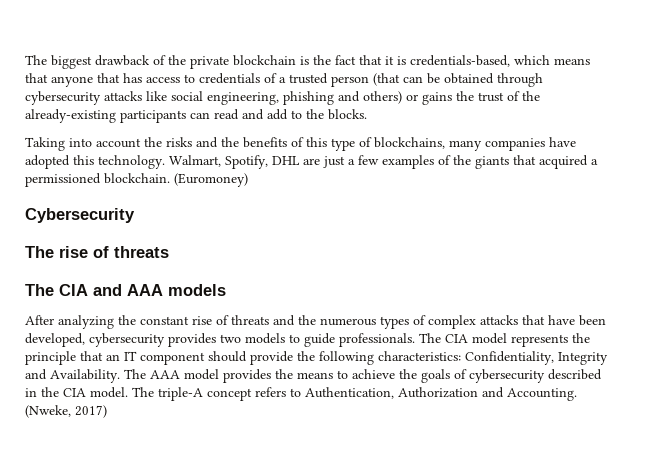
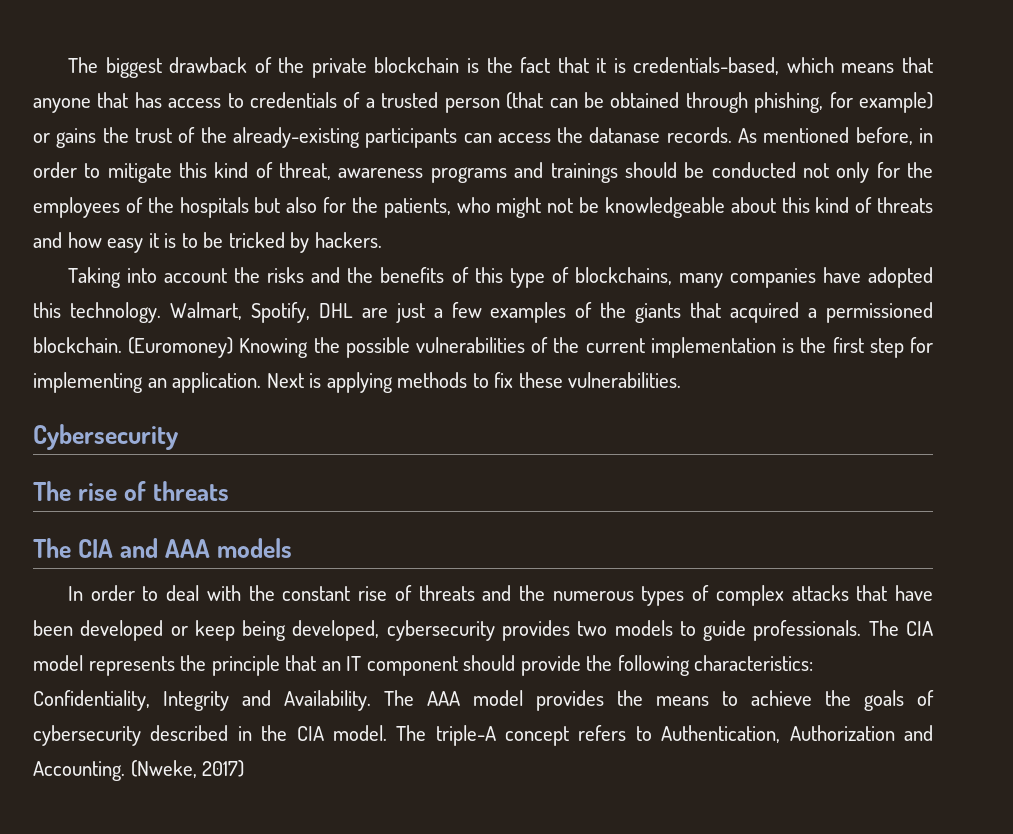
[25,91,402,105] cybersecurity attacks like social engineering, phishing and others) -> [754,92,933,113] phishing, for example)
[214,109,367,120] read and add to the blocks. -> [497,127,933,145] [33,162,934,183] [33,197,934,218] [33,232,382,253] access the datanase records. As mentioned before, in order to mitigate this kind of threat, awareness programs and trainings should be conducted not only for the employees of the hospitals but also for the patients, who might not be knowledgeable about this kind of threats and how easy it is to be tricked by hackers.
(248, 180) none -> [239,337,934,358] [33,372,682,393] Knowing the possible vulnerabilities of the current implementation is the first step for implementing an application. Next is applying methods to fix these vulnerabilities.
[25,315,114,329] After analyzing -> [68,585,241,601] In order to deal with
(606, 320) none -> [80,620,287,641] developed or keep being

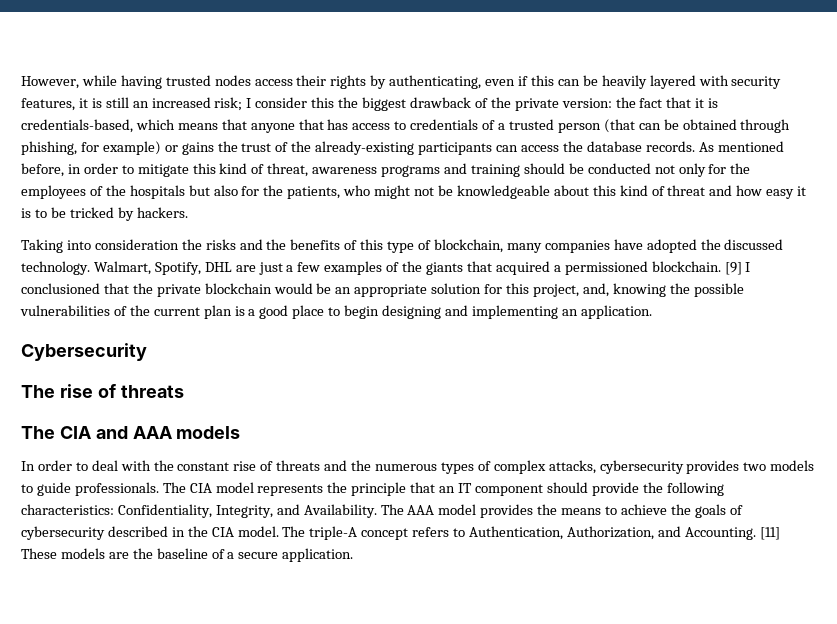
[68,57,99,73] The -> [21,75,782,89] [21,97,359,111] However, while having trusted nodes access their rights by authenticating, even if this can be heavily layered with security features, it is still an increased risk; I consider this the
[374,57,479,73] blockchain is -> [561,98,612,108] version:
[589,127,661,143] datanase -> [586,141,642,152] database
[550,163,618,183] trainings -> [470,164,520,177] training
[877,197,934,213] threats -> [667,185,706,196] threat
[164,268,228,283] account -> [94,239,179,250] consideration
[574,267,672,285] blockchains, -> [433,239,503,253] blockchain,
[33,302,61,318] this -> [700,239,784,250] the discussed
[128,337,309,358] (Euromoney) Knowing -> [724,262,751,275] [21,283,666,297] [9] I conclusioned that the private blockchain would be an appropriate solution for this project, and, knowing
[650,337,934,358] [33,372,682,393] implementation is the first step for implementing an application. Next is applying methods to fix these vulnerabilities. -> [203,305,652,319] plan is a good place to begin designing and implementing an application.
[791,585,933,601] [33,620,380,641] attacks that have been developed or keep being developed, -> [548,460,596,474] attacks,
[163,691,229,711] Integrity -> [215,505,273,518] Integrity,
[789,725,895,741] Authorization -> [566,526,654,540] Authorization,
[130,760,245,778] (Nweke, 2017) -> [759,527,780,540] [21,548,354,562] [11] These models are the baseline of a secure application.

